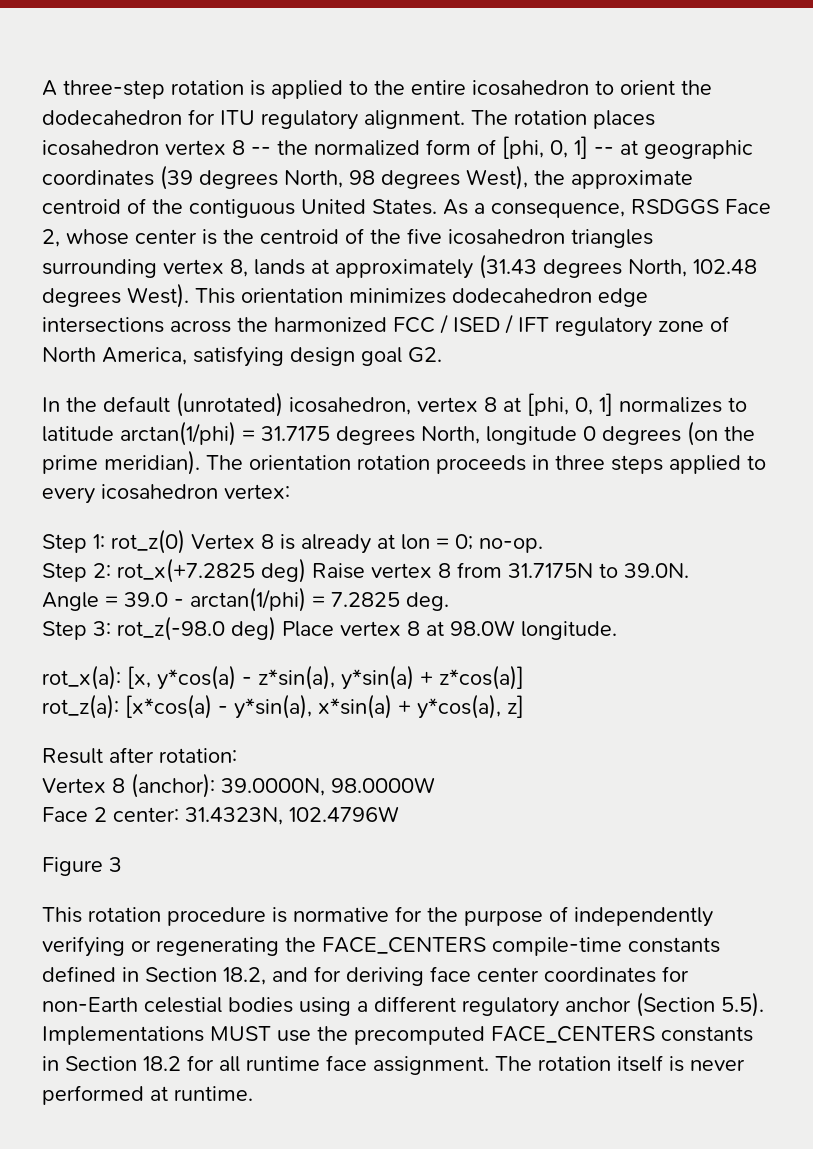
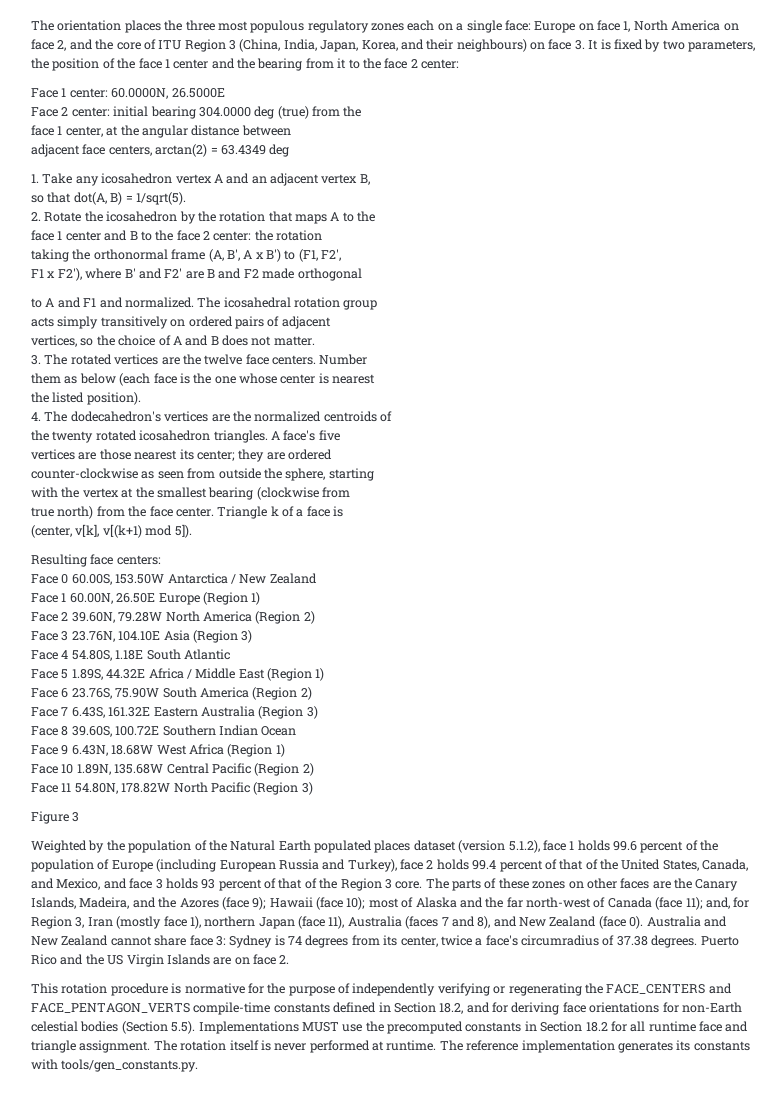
[42,80,712,99] [42,109,655,130] [42,136,753,159] [42,165,693,190] [42,198,771,218] [42,228,653,248] [42,254,757,279] [42,283,648,308] [42,314,729,337] [42,346,442,367] [42,392,747,417] [42,421,755,446] [42,450,766,475] [42,484,290,504] [42,529,543,554] [42,558,689,583] [42,587,449,612] [42,616,617,641] [42,665,524,690] [42,694,524,719] [42,747,237,764] [42,773,435,798] [42,806,399,825] [42,857,122,876] A three-step rotation is applied to the entire icosahedron to orient the dodecahedron for ITU regulatory alignment. The rotation places icosahedron vertex 8 -- the normalized form of [phi, 0, 1] -- at geographic coordinates (39 degrees North, 98 degrees West), the approximate centroid of the contiguous United States. As a consequence, RSDGGS Face 2, whose center is the centroid of the five icosahedron triangles surrounding vertex 8, lands at approximately (31.43 degrees North, 102.48 degrees West). This orientation minimizes dodecahedron edge intersections across the harmonized FCC / ISED / IFT regulatory zone of North America, satisfying design goal G2. // In the default (unrotated) icosahedron, vertex 8 at [phi, 0, 1] normalizes to latitude arctan(1/phi) = 31.7175 degrees North, longitude 0 degrees (on the prime meridian). The orientation rotation proceeds in three steps applied to every icosahedron vertex: // Step 1: rot_z(0) Vertex 8 is already at lon = 0; no-op. // Step 2: rot_x(+7.2825 deg) Raise vertex 8 from 31.7175N to 39.0N. // Angle = 39.0 - arctan(1/phi) = 7.2825 deg. // Step 3: rot_z(-98.0 deg) Place vertex 8 at 98.0W longitude. // rot_x(a): [x, y*cos(a) - z*sin(a), y*sin(a) + z*cos(a)] // rot_z(a): [x*cos(a) - y*sin(a), x*sin(a) + y*cos(a), z] // Result after rotation: // Vertex 8 (anchor): 39.0000N, 98.0000W // Face 2 center: 31.4323N, 102.4796W // Figure 3 -> [31,20,739,33] [31,39,755,52] [31,58,459,71] [31,88,225,99] [31,106,362,119] [31,125,291,138] [31,144,290,157] [31,173,370,186] [31,192,186,205] [31,211,376,224] [31,230,323,241] [31,249,342,262] [31,268,362,281] [31,297,378,310] [31,316,331,329] [31,335,315,347] [31,354,368,365] [31,373,376,386] [31,392,141,405] [31,411,392,422] [31,430,340,443] [31,449,332,462] [31,468,374,481] [31,487,350,500] [31,506,344,519] [31,524,192,538] [31,554,161,567] [31,573,317,585] [31,592,261,605] [31,611,315,624] [31,630,253,643] [31,649,230,661] [31,668,325,681] [31,687,312,700] [31,706,318,719] [31,725,297,737] [31,744,285,757] [31,763,314,776] [31,782,313,795] [31,811,80,824] [31,840,719,853] [31,859,749,872] [31,878,739,891] [31,897,750,910] [31,916,727,929] [31,935,739,948] [31,954,290,967] The orientation places the three most populous regulatory zones each on a single face: Europe on face 1, North America on face 2, and the core of ITU Region 3 (China, India, Japan, Korea, and their neighbours) on face 3. It is fixed by two parameters, the position of the face 1 center and the bearing from it to the face 2 center: // Face 1 center: 60.0000N, 26.5000E // Face 2 center: initial bearing 304.0000 deg (true) from the // face 1 center, at the angular distance between // adjacent face centers, arctan(2) = 63.4349 deg // 1. Take any icosahedron vertex A and an adjacent vertex B, // so that dot(A, B) = 1/sqrt(5). // 2. Rotate the icosahedron by the rotation that maps A to the // face 1 center and B to the face 2 center: the rotation // taking the orthonormal frame (A, B', A x B') to (F1, F2', // F1 x F2'), where B' and F2' are B and F2 made orthogonal // to A and F1 and normalized. The icosahedral rotation group // acts simply transitively on ordered pairs of adjacent // vertices, so the choice of A and B does not matter. // 3. The rotated vertices are the twelve face centers. Number // them as below (each face is the one whose center is nearest // the listed position). // 4. The dodecahedron's vertices are the normalized centroids of // the twenty rotated icosahedron triangles. A face's five // vertices are those nearest its center; they are ordered // counter-clockwise as seen from outside the sphere, starting // with the vertex at the smallest bearing (clockwise from // true north) from the face center. Triangle k of a face is // (center, v[k], v[(k+1) mod 5]). // Resulting face centers: // Face 0 60.00S, 153.50W Antarctica / New Zealand // Face 1 60.00N, 26.50E Europe (Region 1) // Face 2 39.60N, 79.28W North America (Region 2) // Face 3 23.76N, 104.10E Asia (Region 3) // Face 4 54.80S, 1.18E South Atlantic // Face 5 1.89S, 44.32E Africa / Middle East (Region 1) // Face 6 23.76S, 75.90W South America (Region 2) // Face 7 6.43S, 161.32E Eastern Australia (Region 3) // Face 8 39.60S, 100.72E Southern Indian Ocean // Face 9 6.43N, 18.68W West Africa (Region 1) // Face 10 1.89N, 135.68W Central Pacific (Region 2) // Face 11 54.80N, 178.82W North Pacific (Region 3) // Figure 3 // Weighted by the population of the Natural Earth populated places dataset (version 5.1.2), face 1 holds 99.6 percent of the population of Europe (including European Russia and Turkey), face 2 holds 99.4 percent of that of the United States, Canada, and Mexico, and face 3 holds 93 percent of that of the Region 3 core. The parts of these zones on other faces are the Canary Islands, Madeira, and the Azores (face 9); Hawaii (face 10); most of Alaska and the far north-west of Canada (face 11); and, for Region 3, Iran (mostly face 1), northern Japan (face 11), Australia (faces 7 and 8), and New Zealand (face 0). Australia and New Zealand cannot share face 3: Sydney is 74 degrees from its center, twice a face's circumradius of 37.38 degrees. Puerto Rico and the US Virgin Islands are on face 2.
(486, 945) none -> [708,983,732,994] [31,1003,190,1013] and FACE_PENTAGON_VERTS
[477,967,656,983] center coordinates -> [589,1002,660,1013] orientations
[299,996,631,1017] using a different regulatory anchor -> (119, 1026) none
[491,1026,655,1043] FACE_CENTERS -> (463, 1027) none
(367, 1063) none -> [725,1021,749,1032] [31,1040,76,1053] and triangle
(253, 1093) none -> [439,1040,750,1053] [31,1059,199,1072] The reference implementation generates its constants with tools/gen_constants.py.

